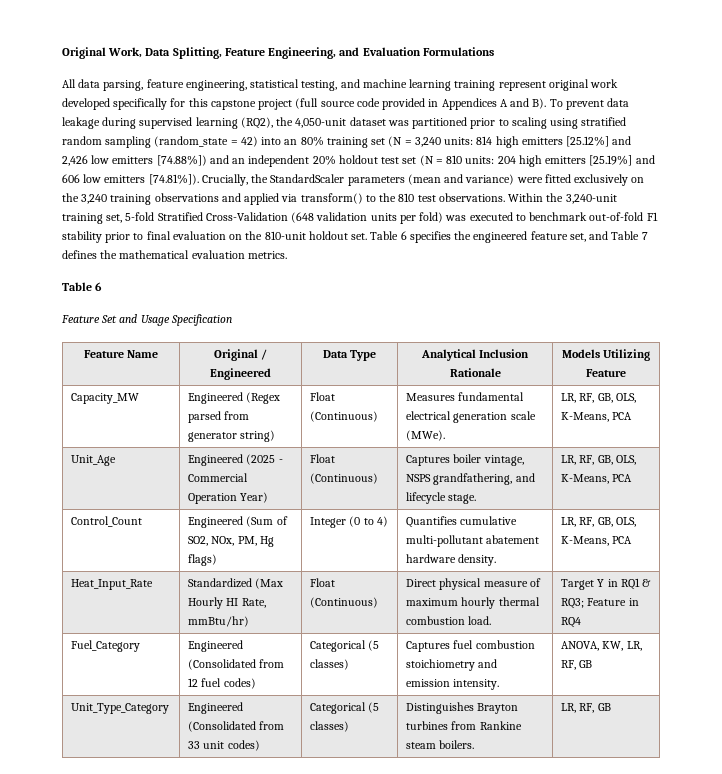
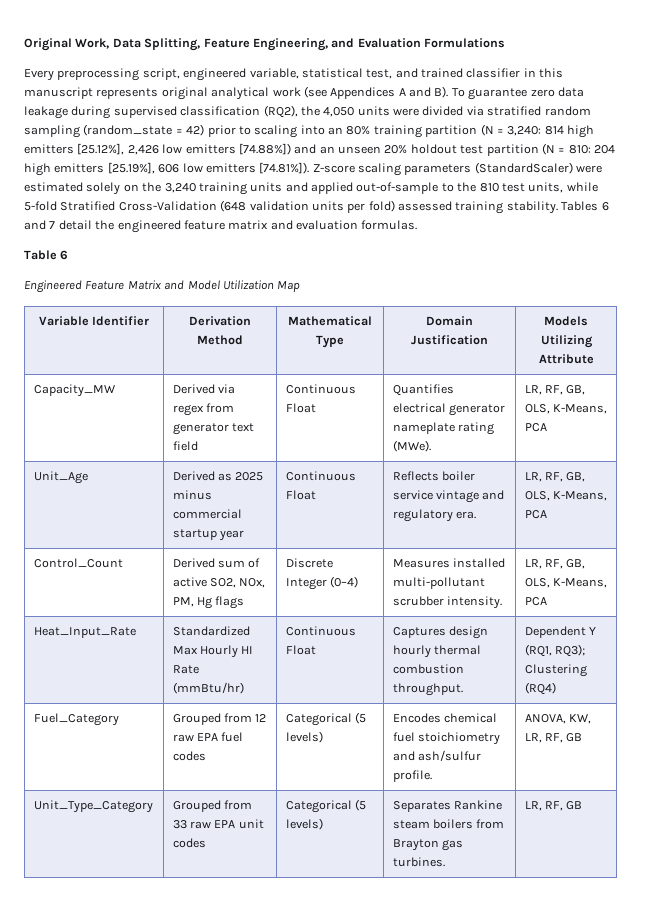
[62,79,619,91] [62,98,439,110] All data parsing, feature engineering, statistical testing, and machine learning training represent original work developed specifically for this capstone project (full source code provided in -> [24,68,564,81] [24,86,327,100] Every preprocessing script, engineered variable, statistical test, and trained classifier in this manuscript represents original analytical work (see
[565,100,604,110] prevent -> [468,88,555,100] guarantee zero
[195,117,238,129] learning -> [180,106,261,116] classification
[295,117,579,129] 4,050-unit dataset was partitioned prior to scaling using -> [323,106,484,117] 4,050 units were divided via
(258, 141) none -> [207,125,298,138] prior to scaling
[371,136,474,147] set (N = 3,240 units: -> [425,124,542,137] partition (N = 3,240:
[566,136,632,147] [25.12%] and -> [77,143,125,155] [25.12%],
[248,155,310,167] independent -> [338,146,381,154] unseen
[402,155,495,166] set (N = 810 units: -> [486,143,591,156] partition (N = 810:
[589,155,655,166] [25.19%] and -> [107,162,155,174] [25.19%],
[201,174,629,186] Crucially, the StandardScaler parameters (mean and variance) were fitted exclusively -> [312,162,603,176] [24,182,121,195] Z-score scaling parameters (StandardScaler) were estimated solely
[154,193,219,202] observations -> [250,182,283,192] units
[281,193,363,204] via transform() -> [356,182,439,194] out-of-sample
[438,193,617,204] [62,213,123,224] observations. Within the 3,240-unit training set, -> [528,182,598,193] units, while
[445,212,658,221] [62,231,648,243] [62,250,287,259] [62,282,103,291] [61,314,232,326] [83,350,159,358] [213,349,268,361] [210,368,271,380] [322,350,377,361] [420,349,530,361] [449,368,501,377] was executed to benchmark out-of-fold F1 stability prior to final evaluation on the 810-unit holdout set. Table 6 specifies the engineered feature set, and Table 7 defines the mathematical evaluation metrics. // Table 6 // Feature Set and Usage Specification // Feature Name | Original / Engineered | Data Type | Analytical Inclusion Rationale -> [398,201,609,214] [24,220,418,233] [24,250,69,260] [24,280,301,293] [38,316,150,326] [189,316,251,326] [197,335,243,345] [288,316,372,326] [316,335,344,348] [426,316,473,326] [411,335,488,345] assessed training stability. Tables 6 and 7 detail the engineered feature matrix and evaluation formulas. // Table 6 // Engineered Feature Matrix and Model Utilization Map // Variable Identifier | Derivation Method | Mathematical Type | Domain Justification
[586,369,626,377] Feature -> [538,354,594,364] Attribute
[188,392,281,404] [188,411,250,423] [188,430,276,442] [310,392,336,401] [310,411,379,422] [406,392,525,401] [406,411,536,423] Engineered (Regex parsed from generator string) | Float (Continuous) | Measures fundamental electrical generation scale -> [172,384,236,394] [172,403,235,416] [172,423,255,435] [172,441,198,451] [285,384,356,394] [285,403,316,413] [392,384,454,396] [392,403,506,416] [392,422,495,435] Derived via regex from generator text field | Continuous Float | Quantifies electrical generator nameplate rating
[188,454,283,466] [188,473,249,482] [188,492,269,504] [310,454,336,463] [310,473,379,484] [406,454,524,466] [406,473,535,485] [406,492,477,504] Engineered (2025 - Commercial Operation Year) | Float (Continuous) | Captures boiler vintage, NSPS grandfathering, and lifecycle stage. -> [172,471,264,481] [172,490,212,500] [172,509,242,519] [172,529,245,541] [285,471,356,481] [285,490,316,500] [392,471,476,481] [392,490,505,503] [392,509,477,522] Derived as 2025 minus commercial startup year | Continuous Float | Reflects boiler service vintage and regulatory era.
[188,516,288,528] [188,536,274,547] [188,554,218,566] [310,516,388,528] [406,516,518,528] [406,535,540,547] [406,554,497,566] Engineered (Sum of SO2, NOx, PM, Hg flags) | Integer (0 to 4) | Quantifies cumulative multi-pollutant abatement hardware density. -> [172,558,261,568] [172,577,266,588] [172,596,245,609] [285,558,333,568] [285,576,359,590] [392,558,506,568] [392,577,485,589] [392,596,503,609] Derived sum of active SO2, NOx, PM, Hg flags | Discrete Integer (0–4) | Measures installed multi-pollutant scrubber intensity.
[255,578,284,589] (Max -> [172,646,198,655] Max
[241,598,266,608] [188,616,250,627] [310,578,336,587] [310,597,379,608] [406,578,541,590] [406,597,540,609] [406,616,492,625] [561,578,652,590] [561,598,639,609] [561,617,582,628] [71,640,141,652] [188,640,244,652] [188,659,285,670] [188,678,256,689] [310,640,380,652] [310,659,350,670] [406,640,535,652] [406,659,498,671] [406,679,500,690] Rate, mmBtu/hr) | Float (Continuous) | Direct physical measure of maximum hourly thermal combustion load. | Target Y in RQ1 & RQ3; Feature in RQ4 // Fuel_Category | Engineered (Consolidated from 12 fuel codes) | Categorical (5 classes) | Captures fuel combustion stoichiometry and emission intensity. -> [172,665,199,674] [172,682,244,694] [285,626,356,636] [285,645,316,655] [392,626,489,639] [392,645,482,658] [392,664,464,674] [392,683,463,696] [524,626,597,638] [524,644,586,657] [524,664,587,677] [524,682,556,695] [33,713,119,726] [172,713,267,725] [172,732,244,742] [172,751,206,761] [285,712,367,726] [285,731,323,743] [392,713,498,723] [392,732,501,745] [392,750,482,761] [392,770,432,782] Rate (mmBtu/hr) | Continuous Float | Captures design hourly thermal combustion throughput. | Dependent Y (RQ1, RQ3); Clustering (RQ4) // Fuel_Category | Grouped from 12 raw EPA fuel codes | Categorical (5 levels) | Encodes chemical fuel stoichiometry and ash/sulfur profile.
[188,702,244,714] [188,721,285,732] [188,740,260,751] [310,702,380,714] [310,721,350,732] [406,702,519,714] [406,721,522,730] [406,740,475,749] Engineered (Consolidated from 33 unit codes) | Categorical (5 classes) | Distinguishes Brayton turbines from Rankine steam boilers. -> [172,800,253,812] [172,819,264,829] [172,838,206,848] [285,799,367,813] [285,818,323,830] [392,800,503,812] [392,819,505,829] [392,839,464,851] [392,857,445,867] Grouped from 33 raw EPA unit codes | Categorical (5 levels) | Separates Rankine steam boilers from Brayton gas turbines.

